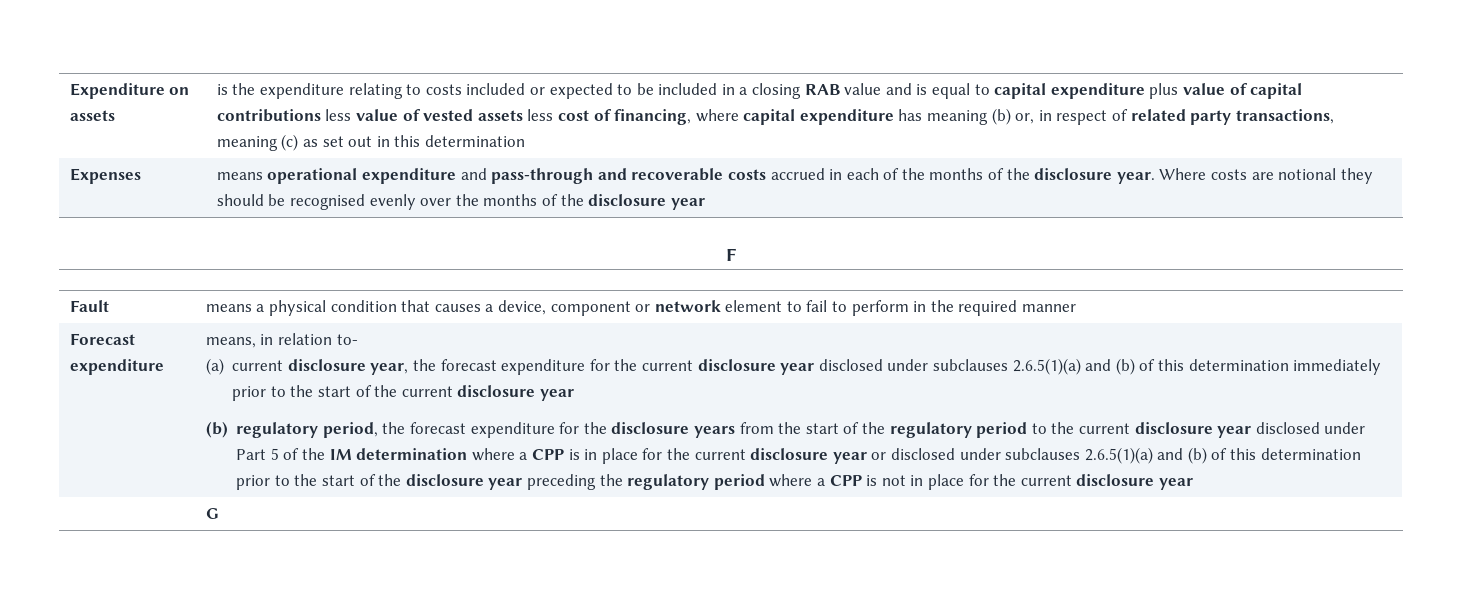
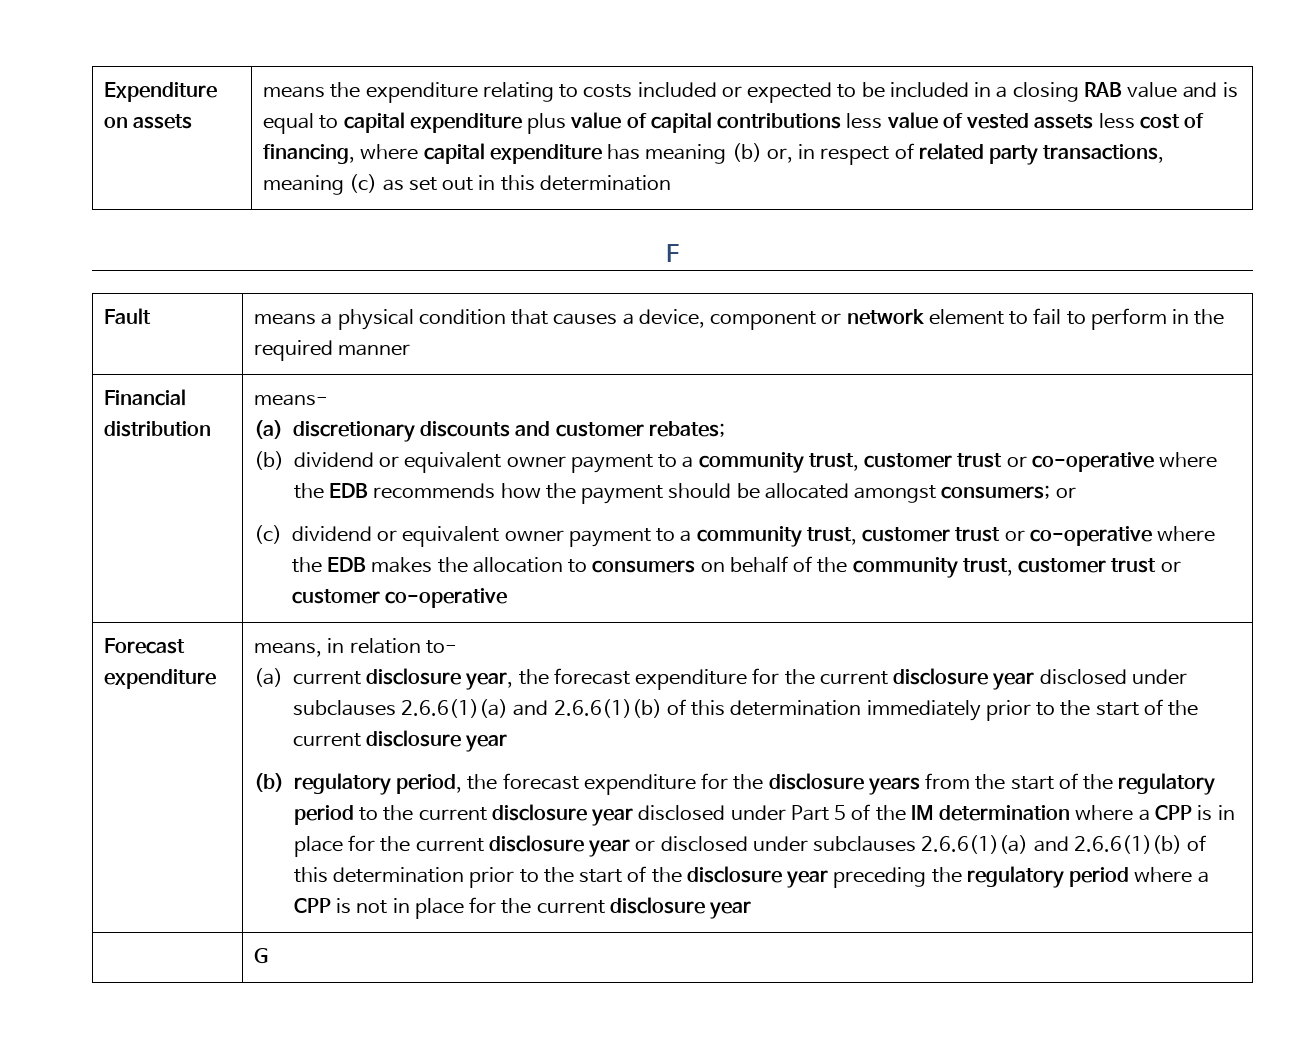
[216,84,228,95] is -> [263,86,326,98] means
[69,168,141,184] [216,168,1373,184] [216,194,705,210] // Expenses | means operational expenditure and pass-through and recoverable costs accrued in each of the months of the disclosure year. Where costs are notional they should be recognised evenly over the months of the disclosure year -> (671, 183) none
(1077, 308) none -> [104,389,187,406] [104,421,212,437] [254,394,329,406] [254,420,725,442] [254,451,1218,473] [293,483,1076,504] [254,525,1216,547] [291,556,1181,578] [291,588,508,608] // Financial distribution | means- // (a) discretionary discounts and customer rebates; // (b) dividend or equivalent owner payment to a community trust, customer trust or co-operative where the EDB recommends how the payment should be allocated amongst consumers; or // (c) dividend or equivalent owner payment to a community trust, customer trust or co-operative where the EDB makes the allocation to consumers on behalf of the community trust, customer trust or customer co-operative
[1012,358,1135,375] 2.6.5(1)(a) and (b) -> [401,699,662,718] 2.6.6(1)(a) and 2.6.6(1)(b)
[1084,447,1207,464] 2.6.5(1)(a) and (b) -> [921,835,1182,854] 2.6.6(1)(a) and 2.6.6(1)(b)

